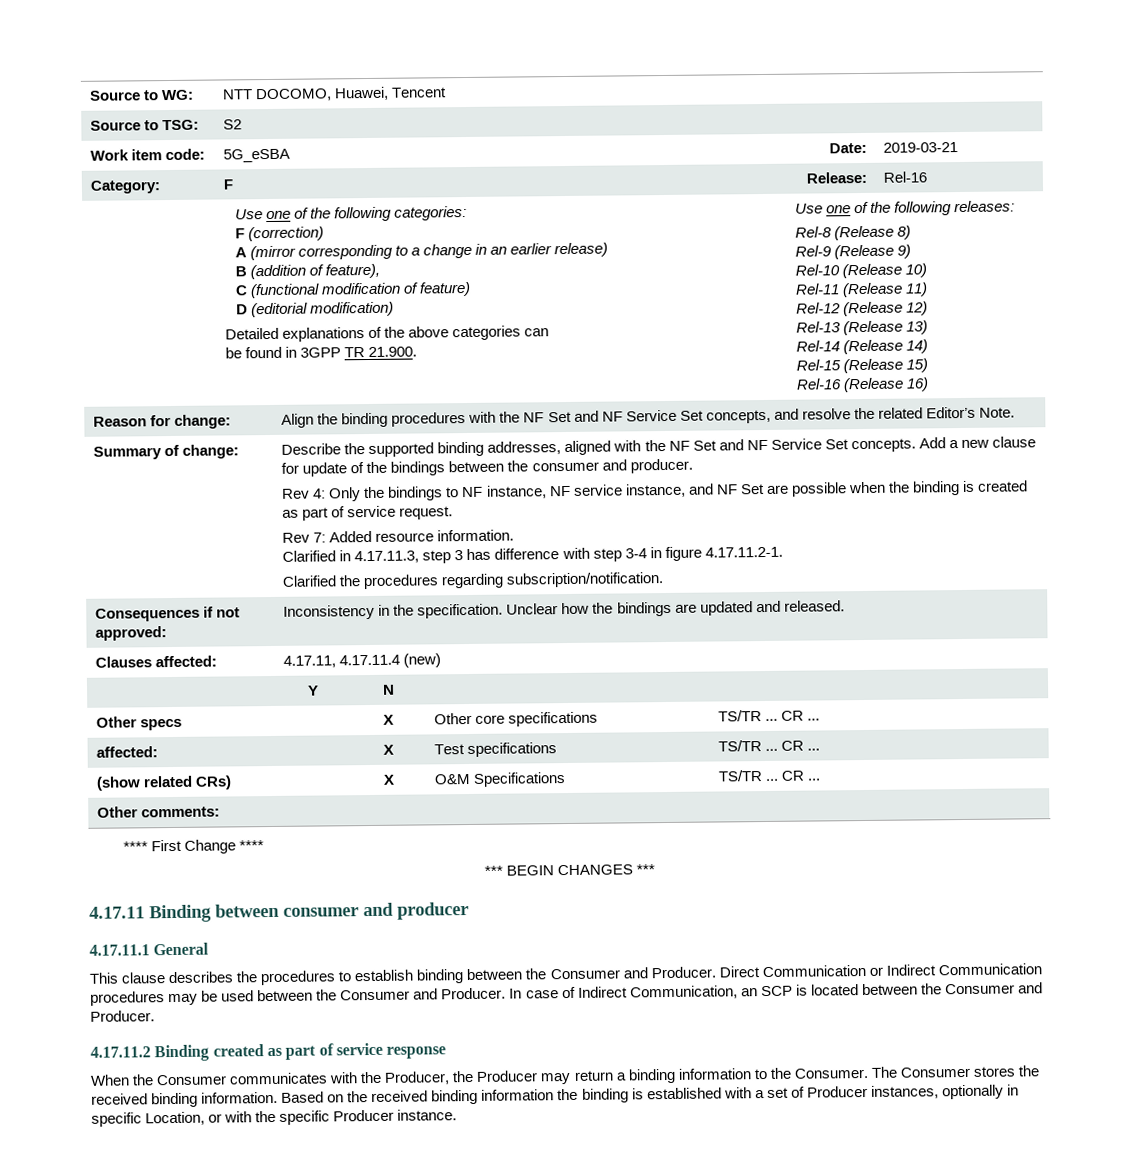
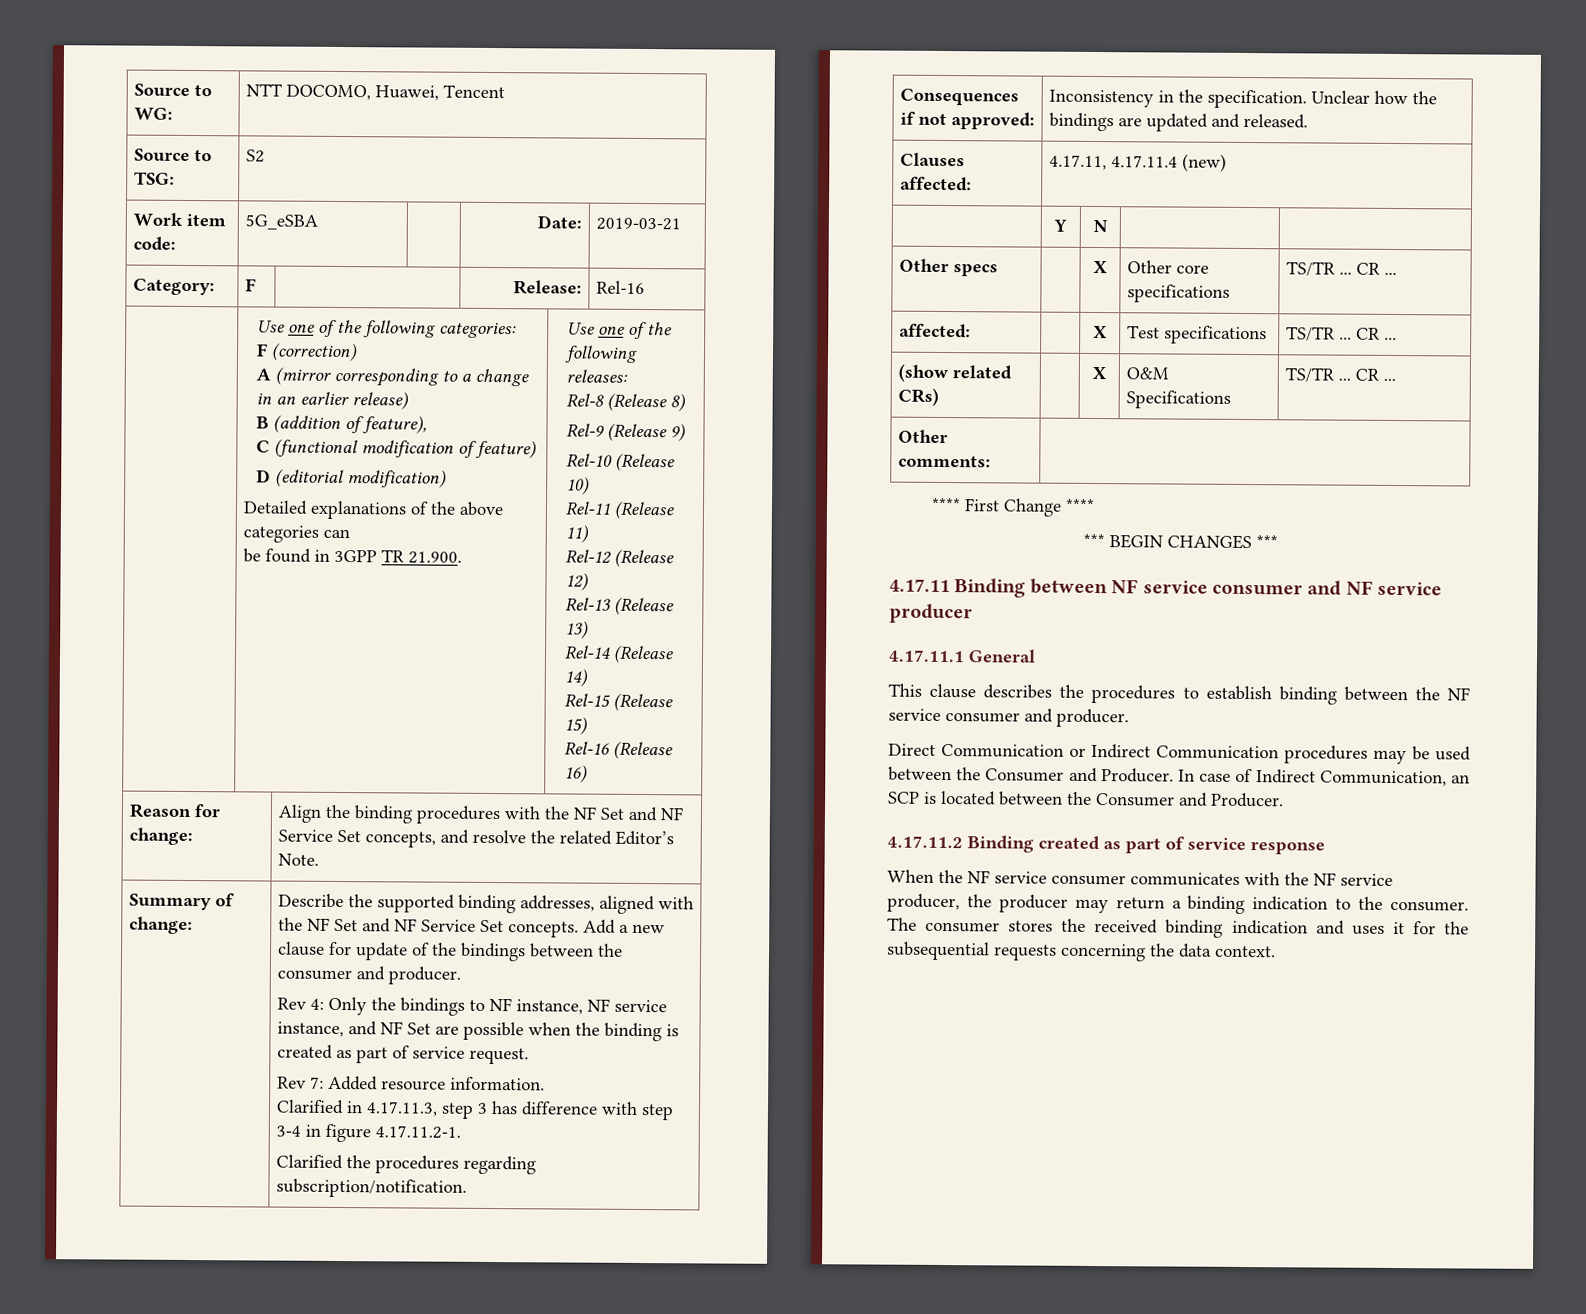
[283,902,394,917] consumer and -> [1111,579,1443,596] NF service consumer and NF service
[549,966,716,980] Consumer and Producer. -> [1447,687,1470,701] [888,708,1129,728] NF service consumer and producer. //
[156,1070,539,1086] Consumer communicates with the Producer, the Producer -> [967,870,1393,886] [887,893,1068,913] NF service consumer communicates with the NF service producer, the producer
[677,1068,752,1080] information -> [1252,896,1329,911] indication
[793,1066,971,1079] Consumer. The Consumer -> [1390,900,1469,912] [887,917,1001,933] consumer. The consumer
[201,1084,1019,1105] [91,1109,458,1127] information. Based on the received binding information the binding is established with a set of Producer instances, optionally in specific Location, or with the specific Producer instance. -> [1231,919,1469,935] [886,941,1276,962] indication and uses it for the subsequential requests concerning the data context.

